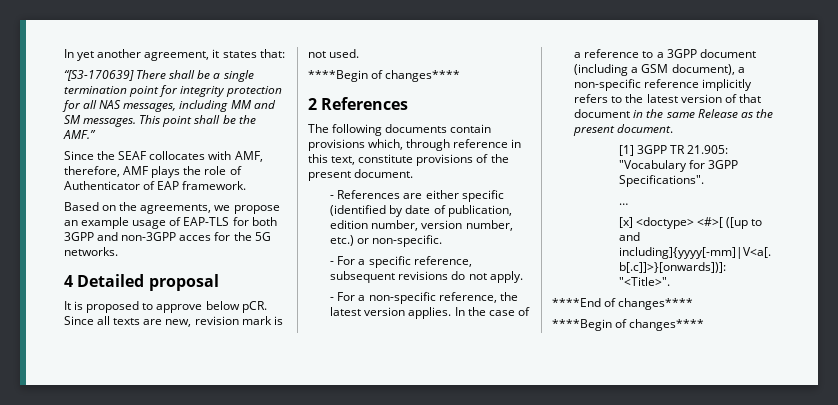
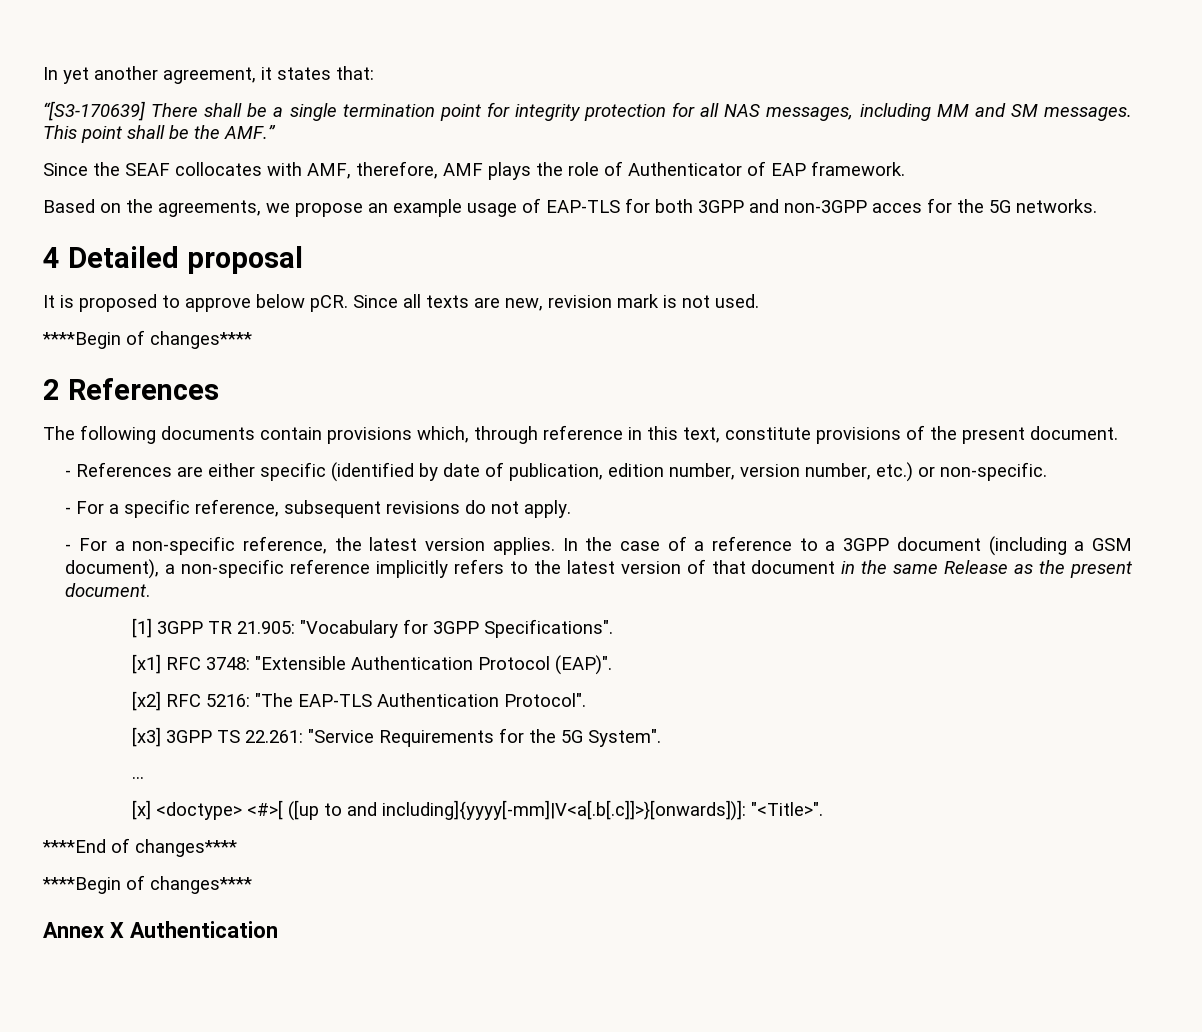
(704, 181) none -> [131,654,612,675] [131,691,586,711] [131,727,661,747] // [x1] RFC 3748: "Extensible Authentication Protocol (EAP)". // [x2] RFC 5216: "The EAP-TLS Authentication Protocol". // [x3] 3GPP TS 22.261: "Service Requirements for the 5G System".
(705, 325) none -> [43,921,278,938] // Annex X Authentication

